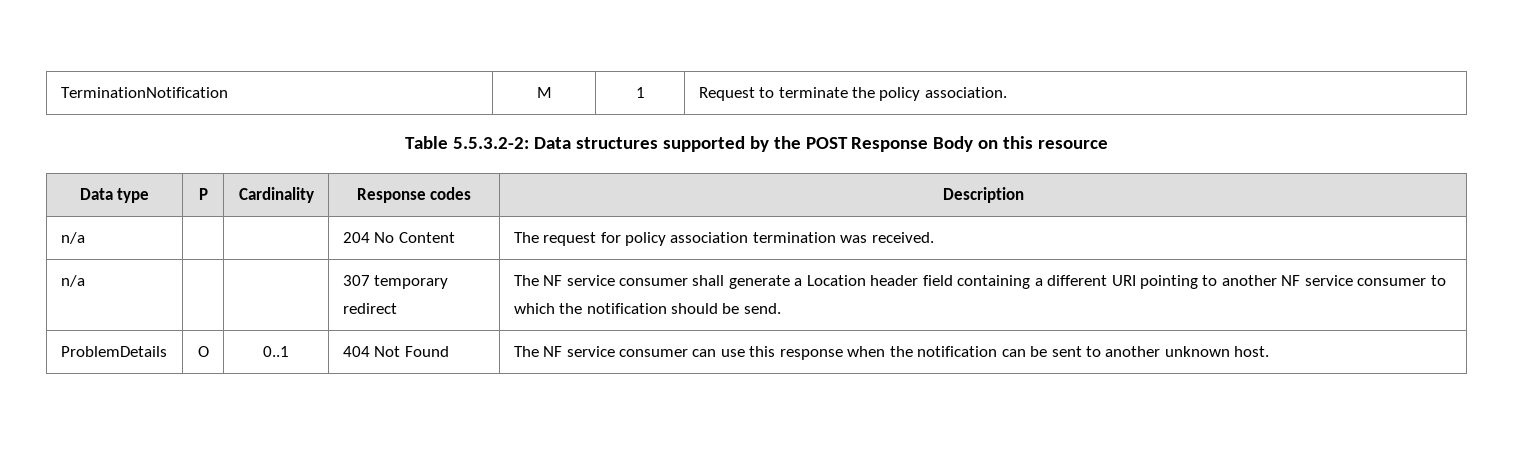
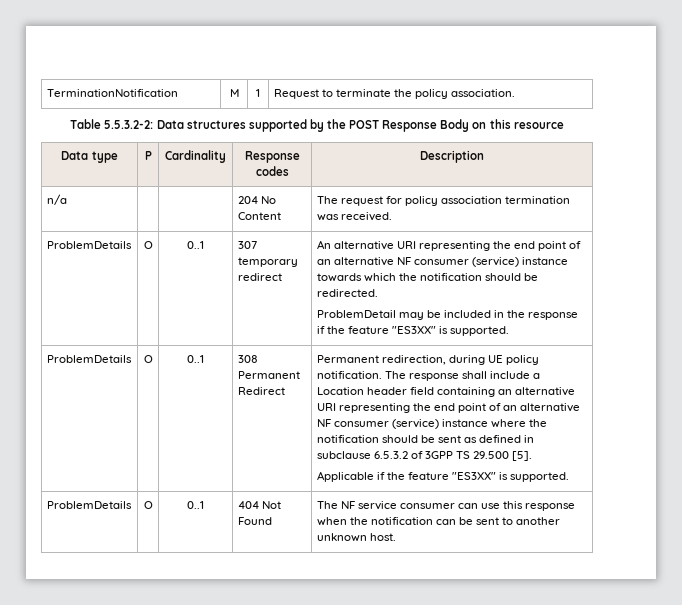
[60,275,85,287] n/a | | -> [46,241,132,249] [143,241,153,249] [187,241,204,249] ProblemDetails | O | 0..1
[513,275,790,289] The NF service consumer shall generate -> [316,240,582,251] [316,257,569,267] [316,273,539,282] [316,289,378,297] [316,310,579,320] [316,326,510,336] [46,355,132,363] [143,355,153,363] [187,355,204,363] [237,355,258,363] [237,371,300,379] [237,387,285,395] [316,355,540,365] [316,371,531,381] An alternative URI representing the end point of an alternative NF consumer (service) instance towards which the notification should be redirected. // ProblemDetail may be included in the response if the feature "ES3XX" is supported. // ProblemDetails | O | 0..1 | 308 Permanent Redirect | Permanent redirection, during UE policy notification. The response shall include
[1034,275,1446,289] [513,303,781,314] a different URI pointing to another NF service consumer to which the notification should be send. -> [498,387,576,396] [316,403,581,413] [316,419,548,429] [316,435,535,443] [316,451,533,461] [316,471,570,482] an alternative URI representing the end point of an alternative NF consumer (service) instance where the notification should be sent as defined in subclause 6.5.3.2 of 3GPP TS 29.500 [5]. // Applicable if the feature "ES3XX" is supported.

